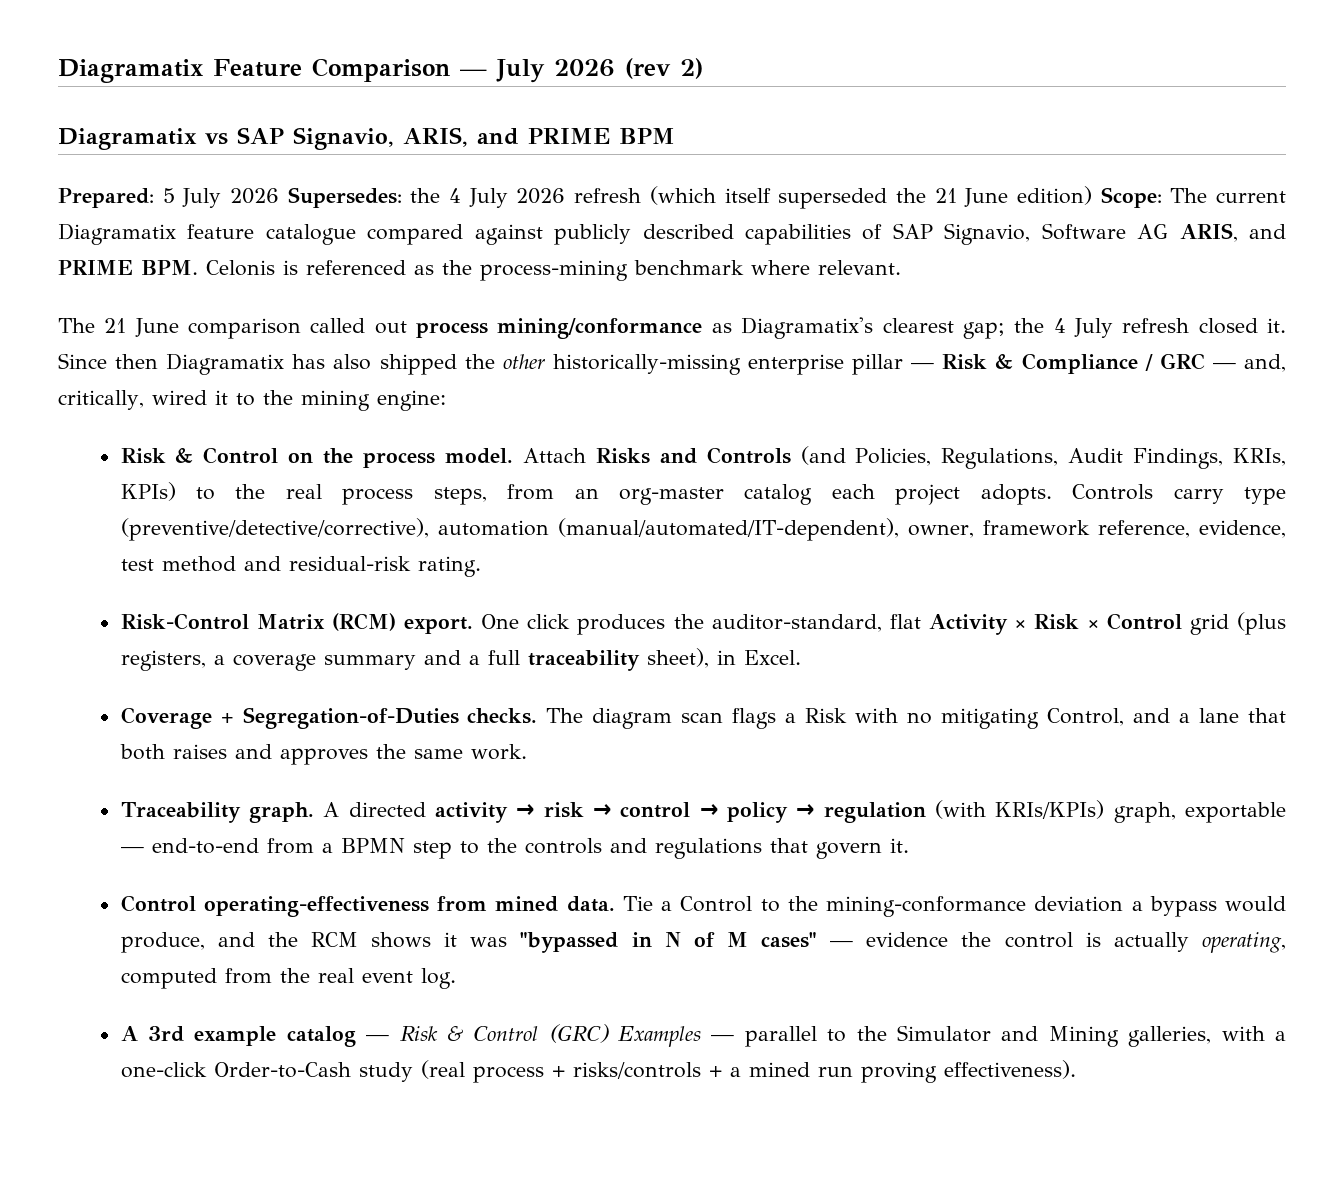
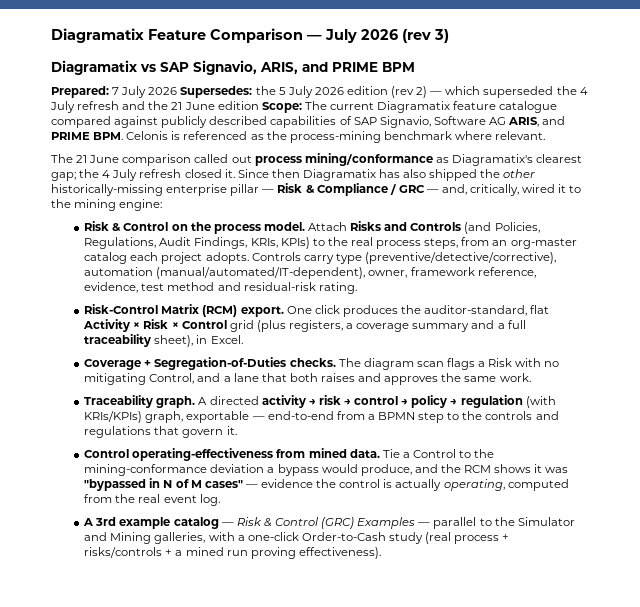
[680,58,703,79] 2) -> [434,29,449,43] 3)
[162,188,175,203] 5 -> [112,87,120,95] 7
[449,186,888,209] 4 July 2026 refresh (which itself superseded -> [278,86,588,98] [50,101,146,113] 5 July 2026 edition (rev 2) — which superseded the 4 July refresh and
[1016,186,1092,205] edition) -> [217,101,259,110] edition

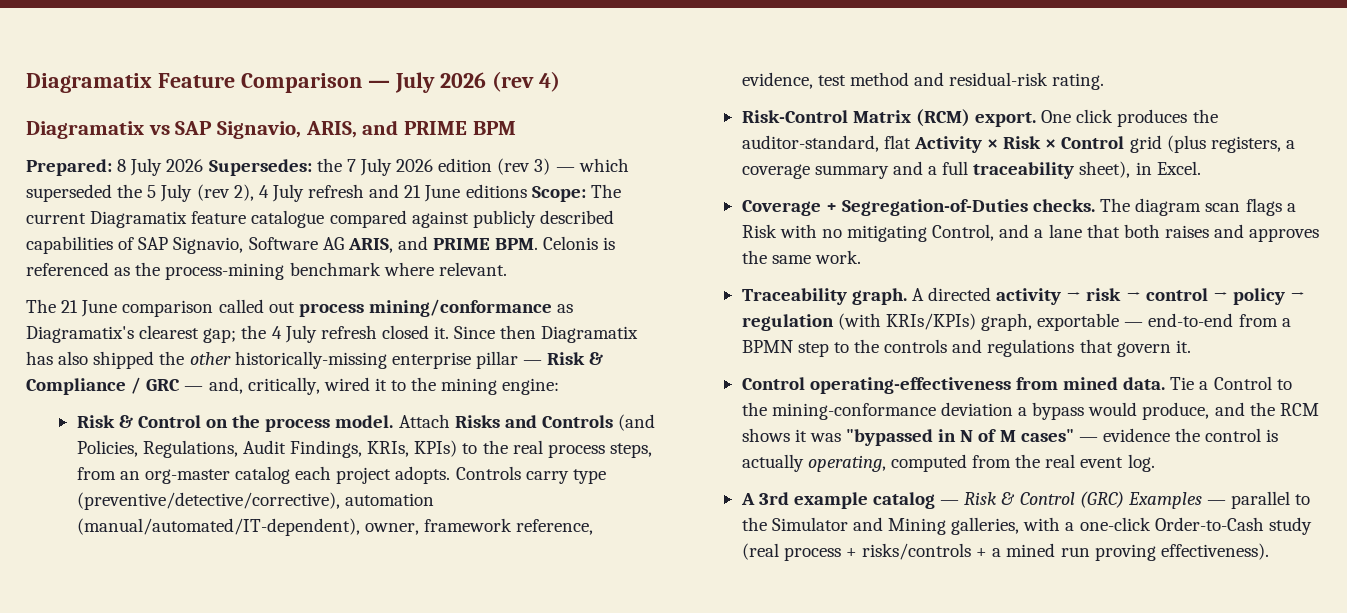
[434,29,449,43] 3) -> [538,71,560,92] 4)
[112,87,120,95] 7 -> [117,159,127,172] 8
[278,87,286,95] 5 -> [346,159,356,172] 7
[416,86,428,98] 2) -> [534,158,551,175] 3)
(577, 90) none -> [147,184,254,202] 5 July (rev 2),
[148,101,259,110] the 21 June edition -> [404,184,527,202] 21 June editions

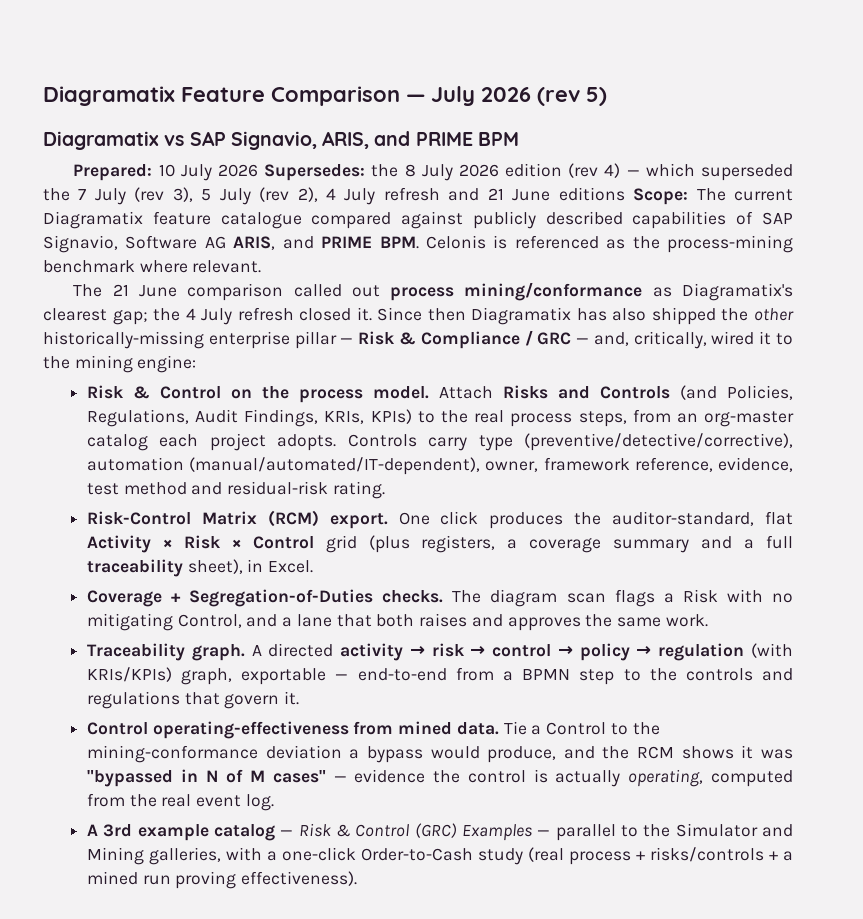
[538,71,560,92] 4) -> [586,87,607,106] 5)
[117,159,127,172] 8 -> [158,164,175,177] 10
[346,159,356,172] 7 -> [404,164,416,177] 8
[534,158,551,175] 3) -> [604,163,621,178] 4)
(143, 191) none -> [78,187,193,205] 7 July (rev 3),

